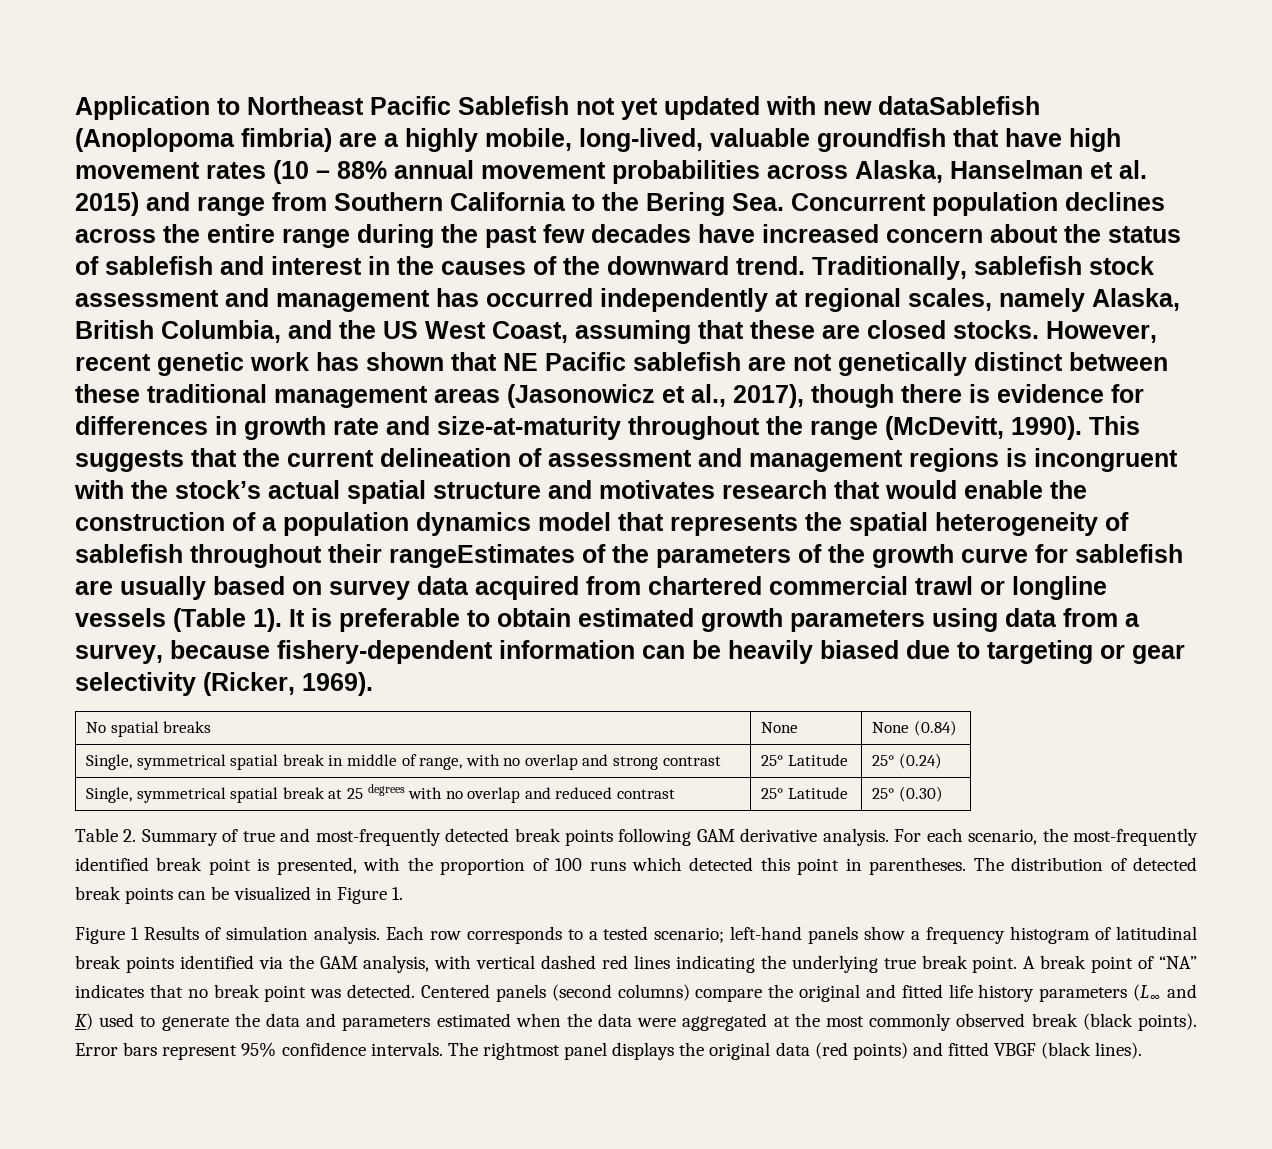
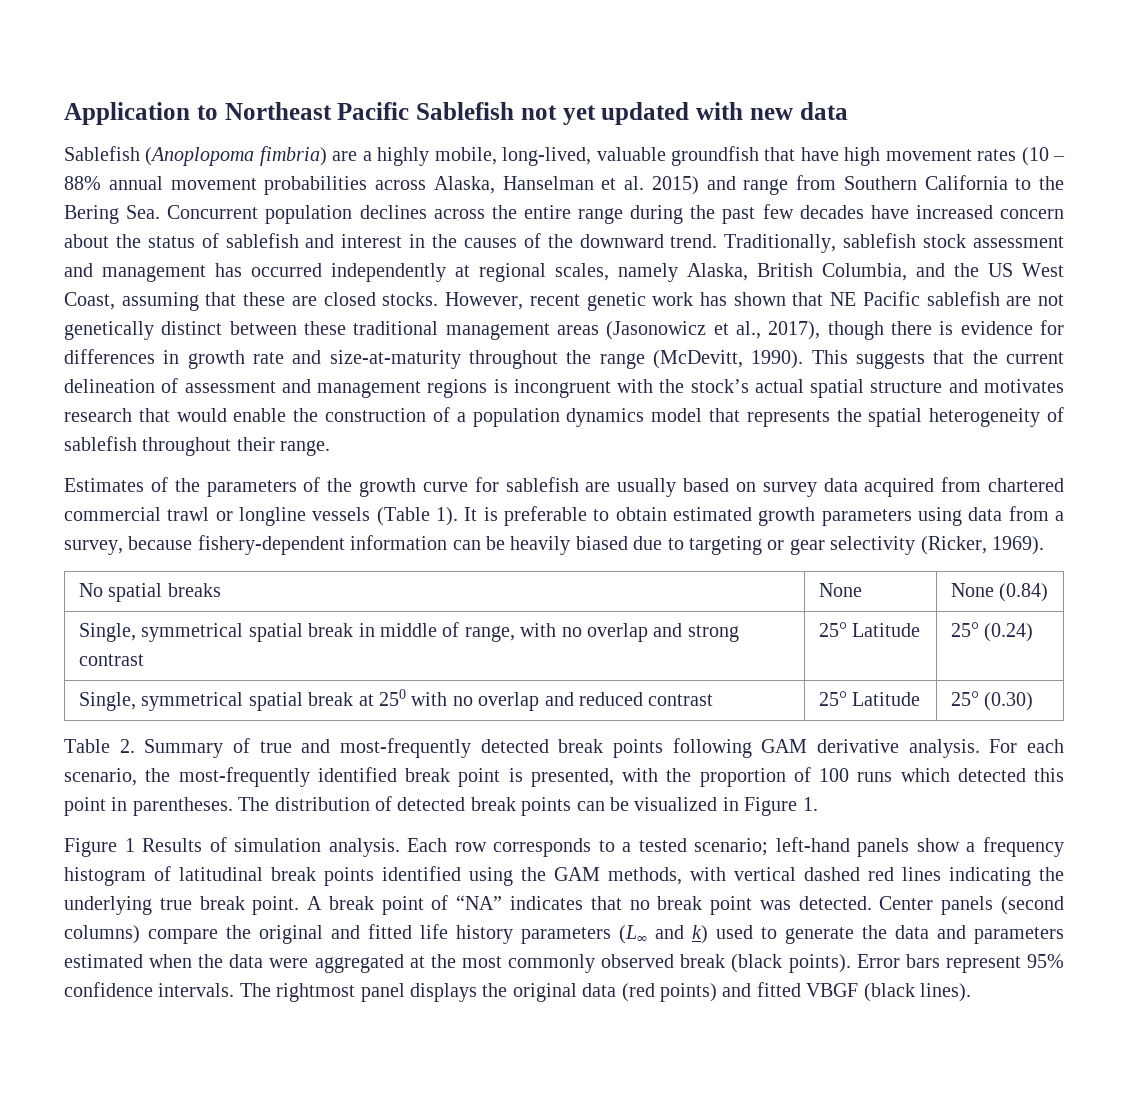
[878,96,1040,115] dataSablefish -> [799,102,848,120] [64,146,140,161] data // Sablefish
[389,544,575,568] rangeEstimates -> [280,440,331,456] [64,478,144,492] range. // Estimates
[346,784,405,799] 25 degrees -> [378,689,406,706] 250
[258,956,283,969] via -> [469,867,513,886] using
[363,955,430,973] analysis, -> [608,867,682,885] methods,
[420,984,490,998] Centered -> [879,896,934,910] Center
[75,1013,93,1030] K) -> [692,925,708,944] k)

